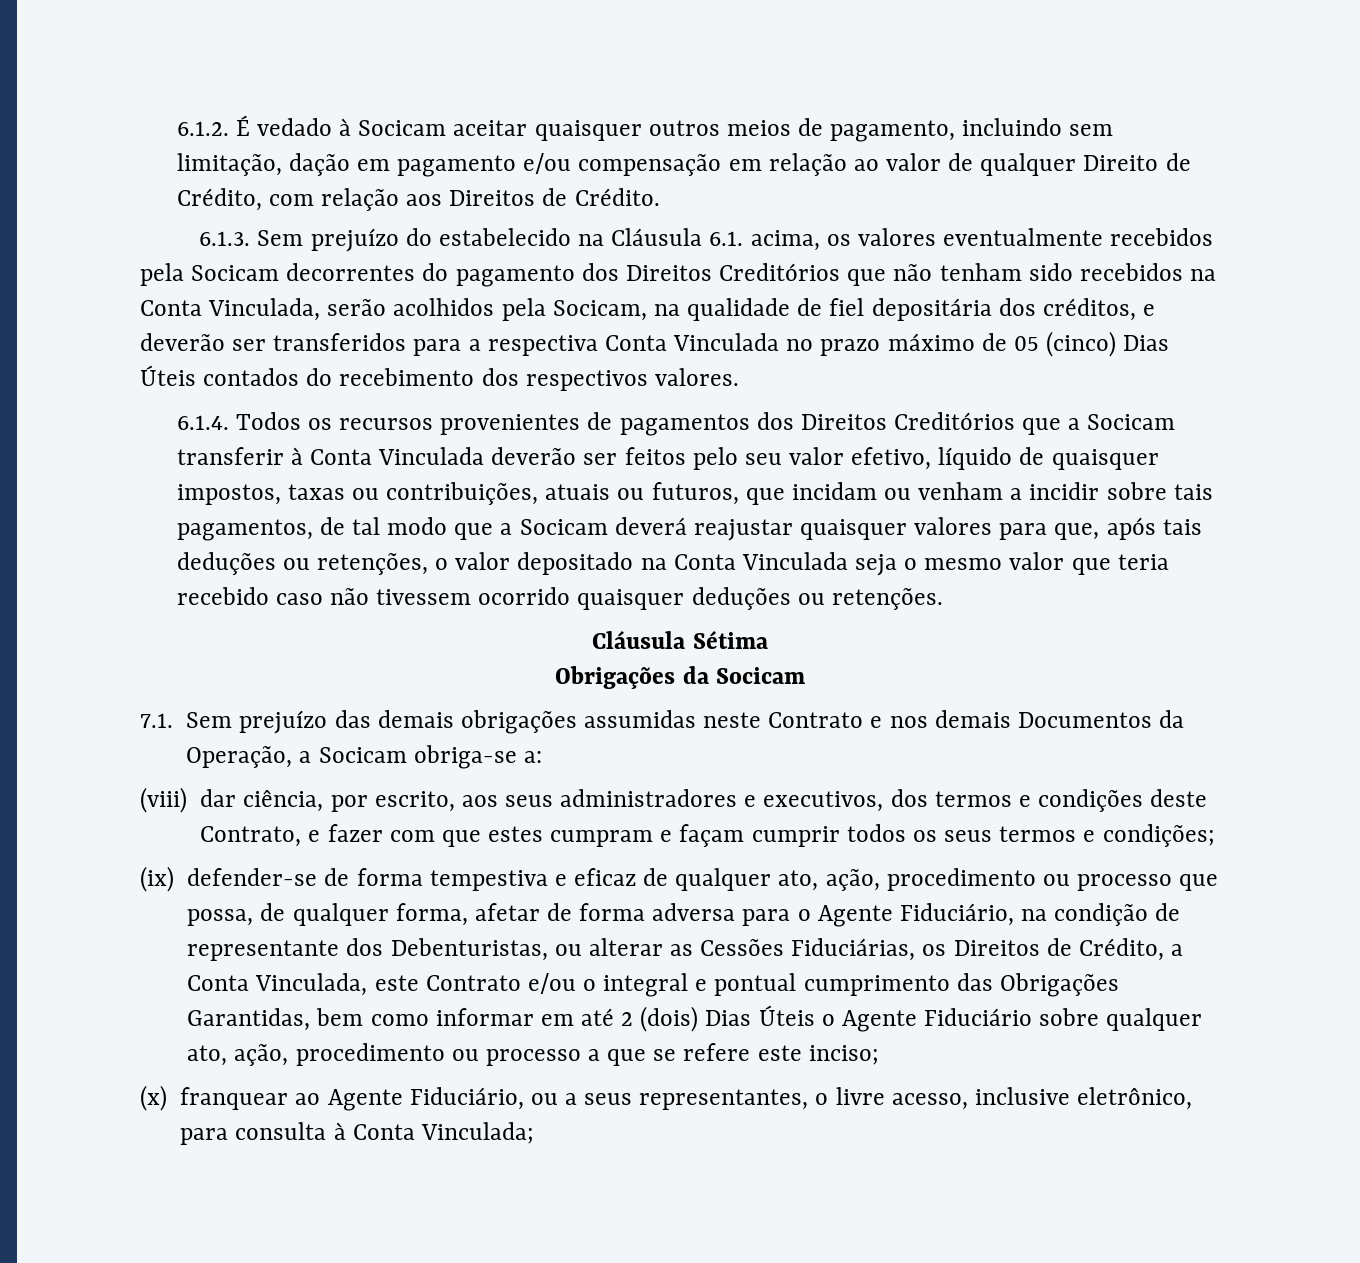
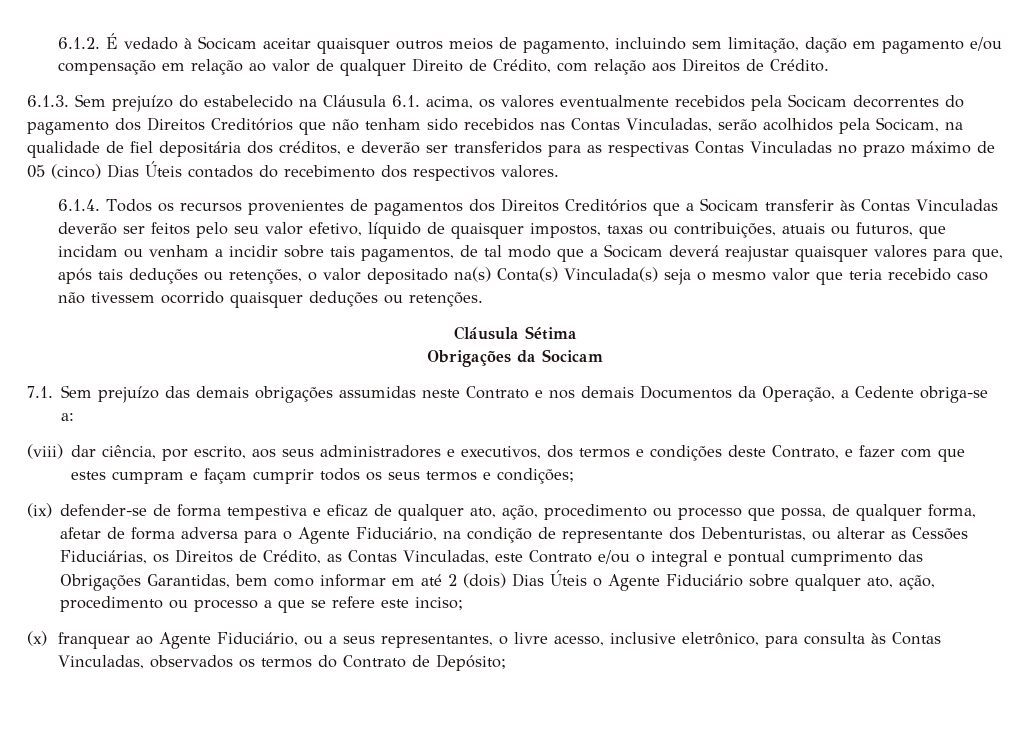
[1190,269,1217,281] [140,298,321,321] na Conta Vinculada, -> [540,118,712,132] nas Contas Vinculadas,
[468,333,780,356] a respectiva Conta Vinculada -> [587,141,832,157] as respectivas Contas Vinculadas
[290,447,485,465] à Conta Vinculada -> [839,199,998,212] às Contas Vinculadas
[640,552,848,570] na Conta Vinculada -> [453,267,658,282] na(s) Conta(s) Vinculada(s)
[318,747,407,763] Socicam -> [855,386,915,398] Cedente
[1171,944,1184,956] [187,973,368,996] a Conta Vinculada, -> [327,550,490,564] as Contas Vinculadas,
[333,1122,534,1144] à Conta Vinculada; -> [870,632,941,645] [57,654,506,671] às Contas Vinculadas, observados os termos do Contrato de Depósito;

